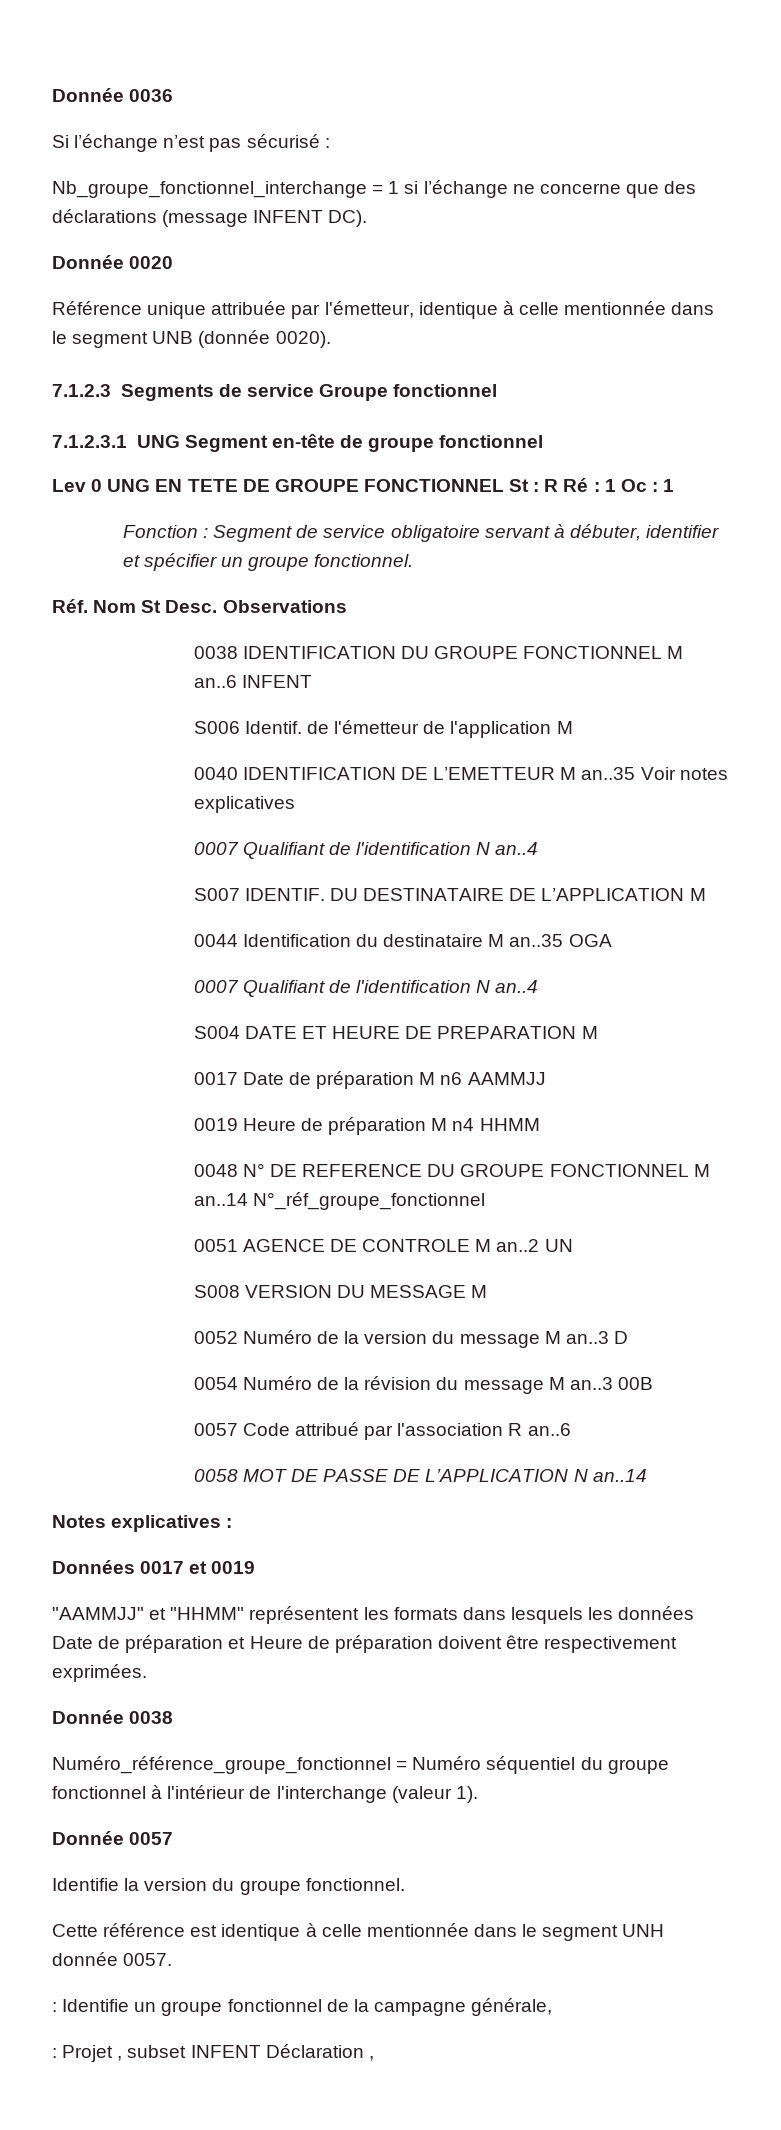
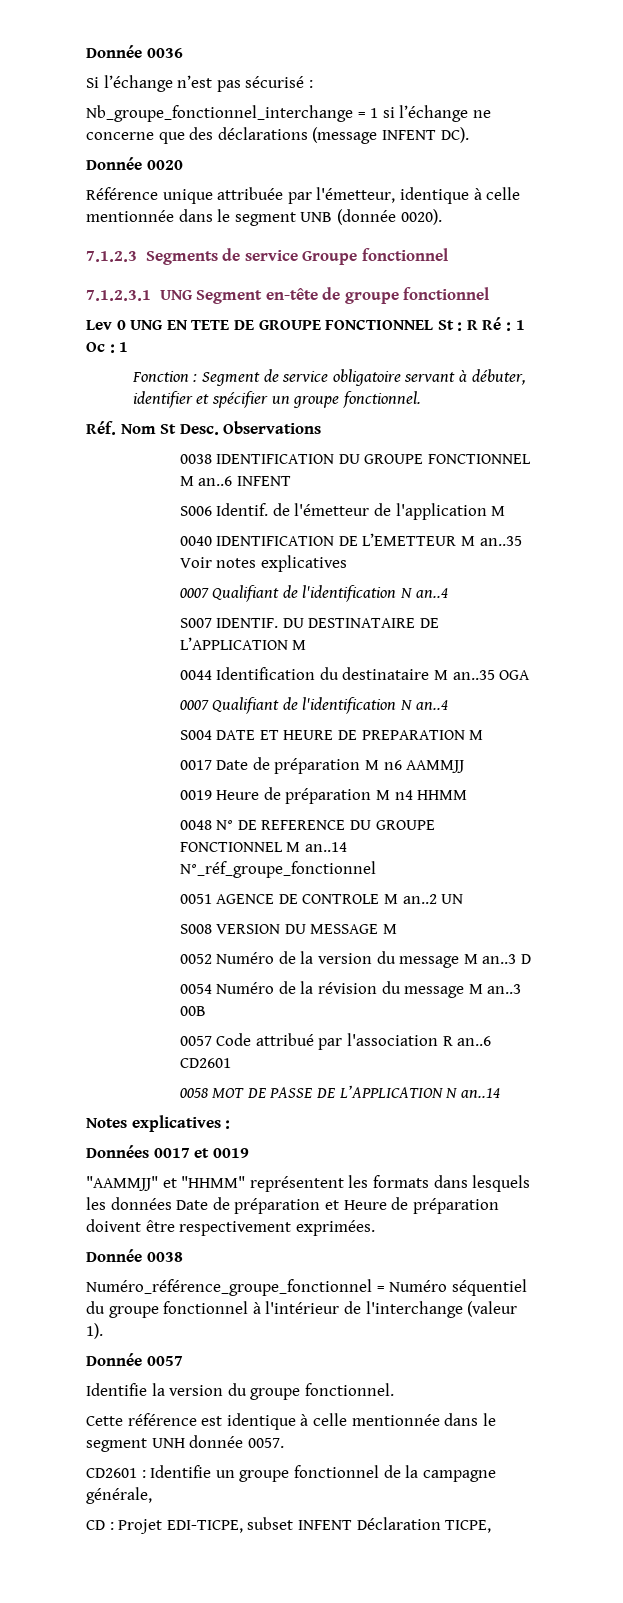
(571, 1429) none -> [179,1058,231,1068] CD2601
(173, 1959) none -> [86,1468,137,1478] CD2601
(553, 2007) none -> [86,1520,105,1530] CD
[117,2056,123,2061] , -> [166,1520,243,1533] EDI-TICPE,
[368,2056,374,2061] , -> [445,1520,492,1533] TICPE,

